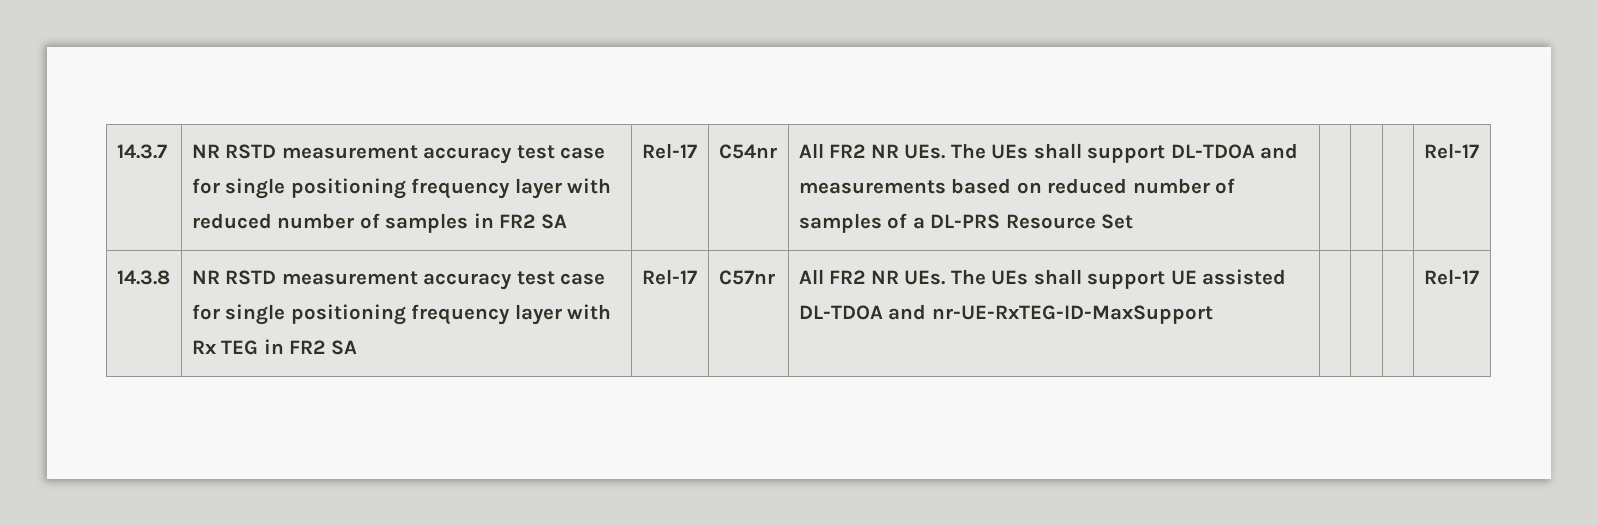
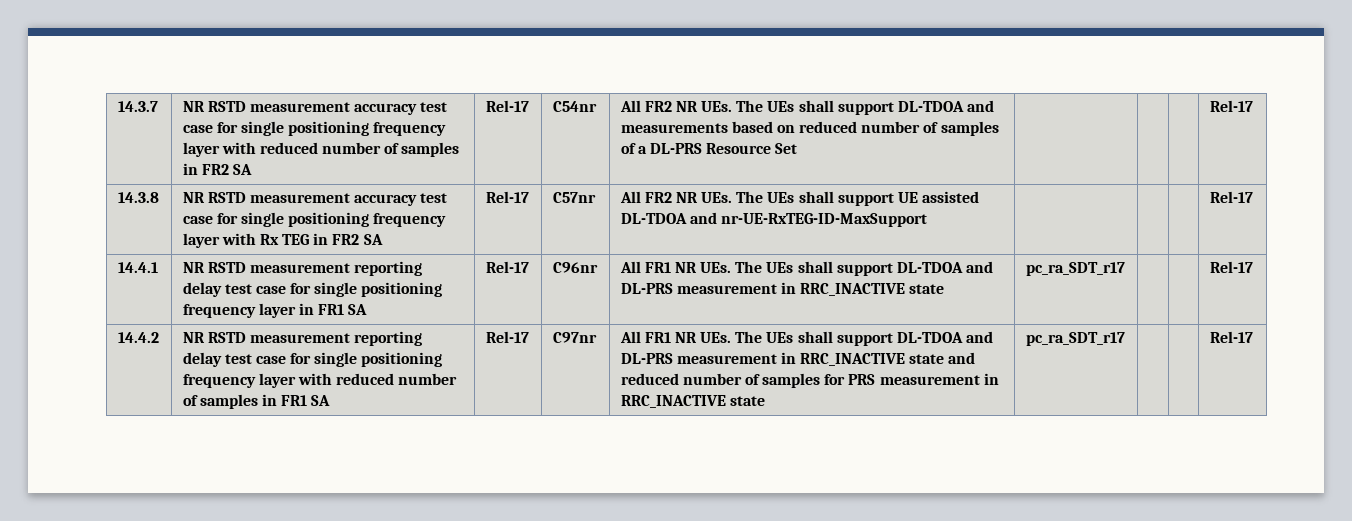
(1479, 277) none -> [117,262,158,273] [182,261,423,276] [182,282,443,297] [182,303,368,318] [485,261,529,273] [552,262,598,273] [619,261,994,276] [620,282,945,296] [1025,262,1125,276] [1209,261,1253,273] [117,332,159,343] [182,331,423,346] [182,352,443,367] [182,373,458,388] [182,394,331,409] [485,331,529,343] [552,332,597,343] [619,331,994,346] [620,352,976,366] [620,373,999,388] [620,395,765,408] [1025,332,1125,346] [1209,331,1253,343] // 14.4.1 | NR RSTD measurement reporting delay test case for single positioning frequency layer in FR1 SA | Rel-17 | C96nr | All FR1 NR UEs. The UEs shall support DL-TDOA and DL-PRS measurement in RRC_INACTIVE state | pc_ra_SDT_r17 | | | Rel-17 // 14.4.2 | NR RSTD measurement reporting delay test case for single positioning frequency layer with reduced number of samples in FR1 SA | Rel-17 | C97nr | All FR1 NR UEs. The UEs shall support DL-TDOA and DL-PRS measurement in RRC_INACTIVE state and reduced number of samples for PRS measurement in RRC_INACTIVE state | pc_ra_SDT_r17 | | | Rel-17

